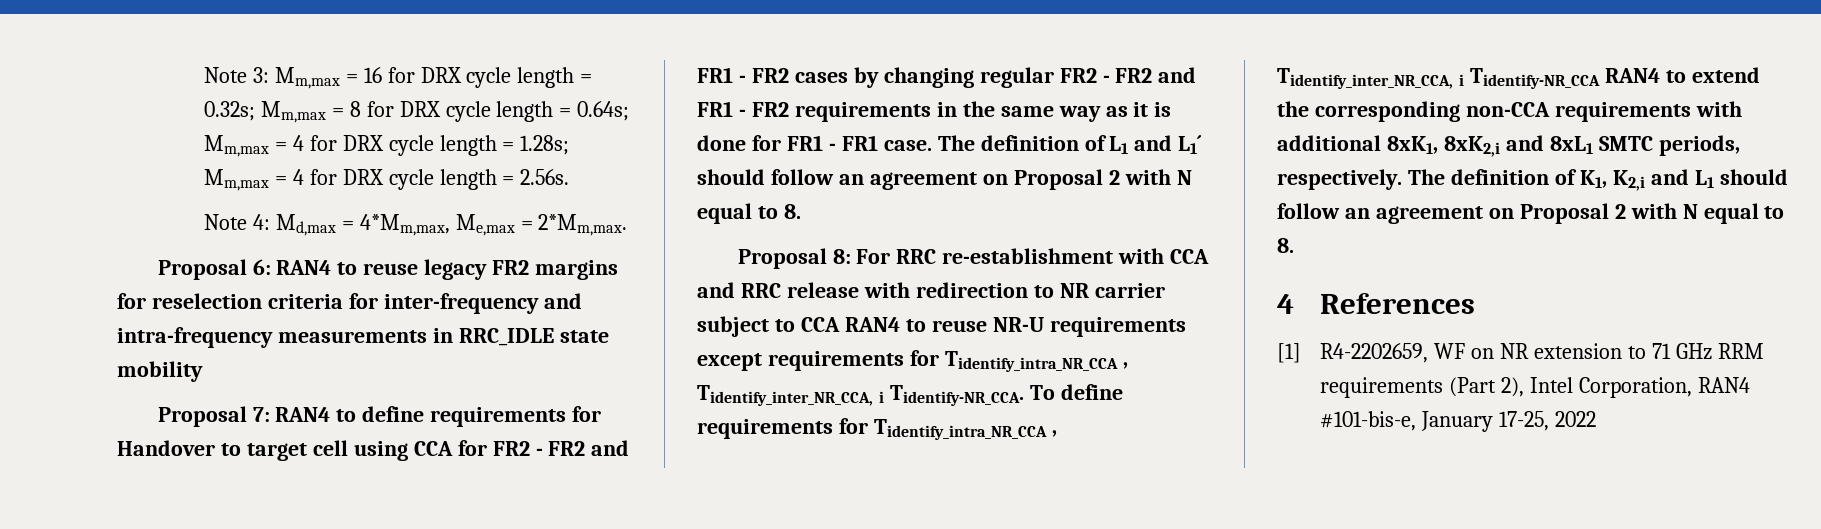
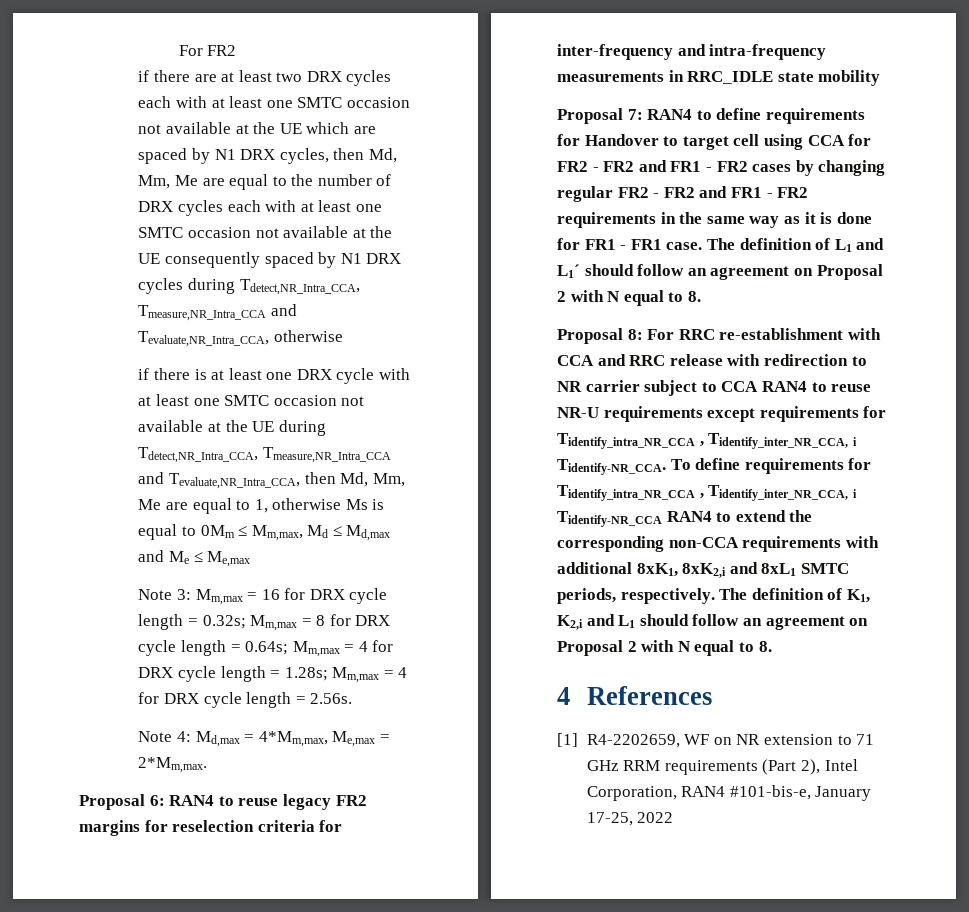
(203, 75) none -> [178,45,237,56] [138,70,392,86] [138,96,410,108] [138,122,376,134] [138,148,397,164] [138,174,392,190] [138,200,382,216] [138,226,393,238] [138,252,402,268] [138,278,360,295] [138,304,297,321] [138,330,343,347] [138,368,411,384] [138,394,365,406] [138,420,326,436] [138,447,391,463] [138,472,405,489] [138,498,385,514] [138,524,391,541] [138,550,251,567] For FR2 // if there are at least two DRX cycles each with at least one SMTC occasion not available at the UE which are spaced by N1 DRX cycles, then Md, Mm, Me are equal to the number of DRX cycles each with at least one SMTC occasion not available at the UE consequently spaced by N1 DRX cycles during Tdetect,NR_Intra_CCA, Tmeasure,NR_Intra_CCA and Tevaluate,NR_Intra_CCA, otherwise // if there is at least one DRX cycle with at least one SMTC occasion not available at the UE during Tdetect,NR_Intra_CCA, Tmeasure,NR_Intra_CCA and Tevaluate,NR_Intra_CCA, then Md, Mm, Me are equal to 1, otherwise Ms is equal to 0Mm ≤ Mm,max, Md ≤ Md,max and Me ≤ Me,max //

